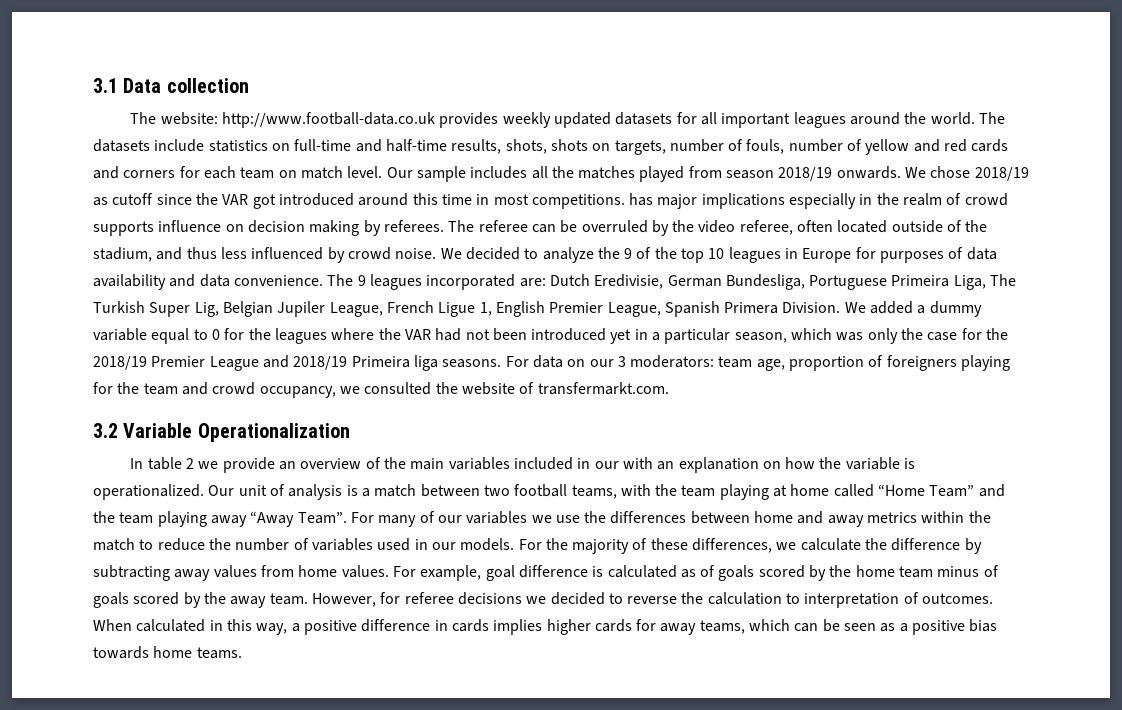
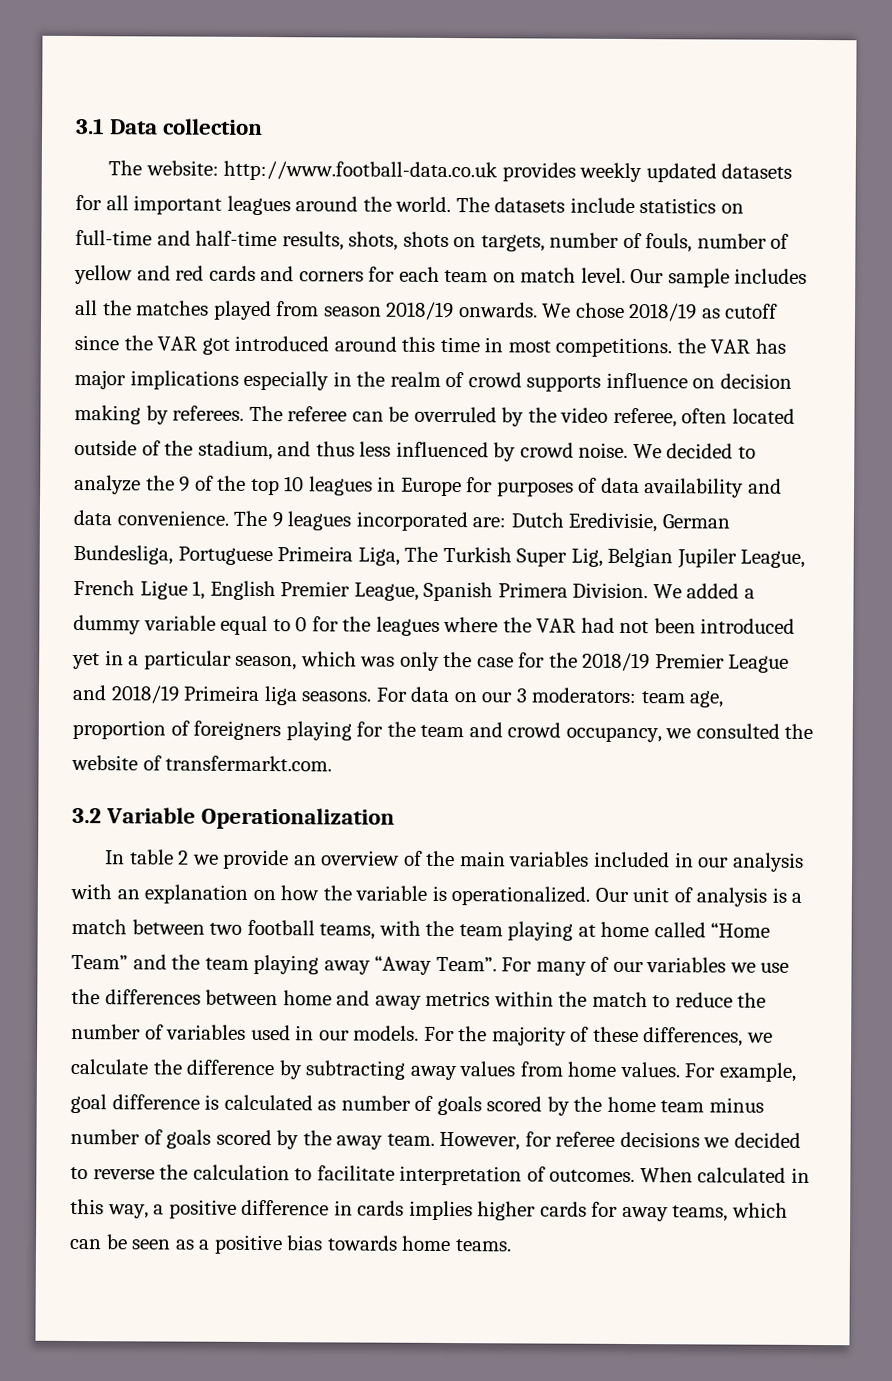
(625, 201) none -> [676,338,751,354] the VAR
(619, 465) none -> [732,852,804,872] analysis
(696, 573) none -> [340,1095,411,1111] number
(980, 571) none -> [70,1128,140,1145] number
(801, 598) none -> [316,1165,395,1181] facilitate

